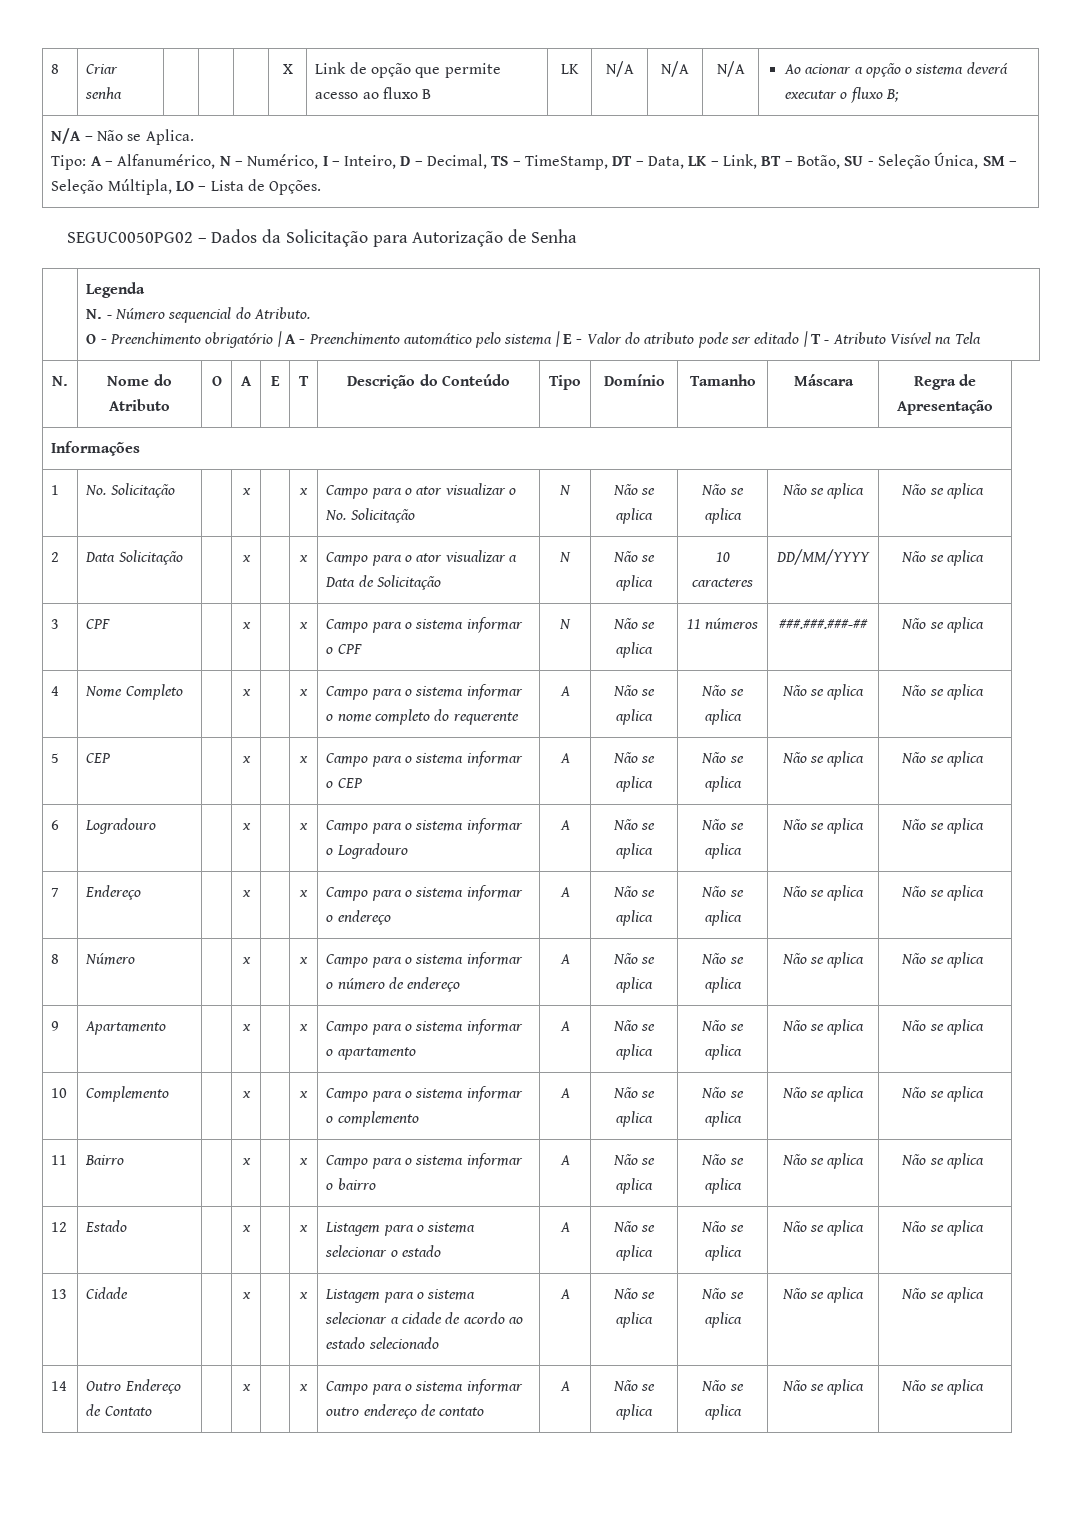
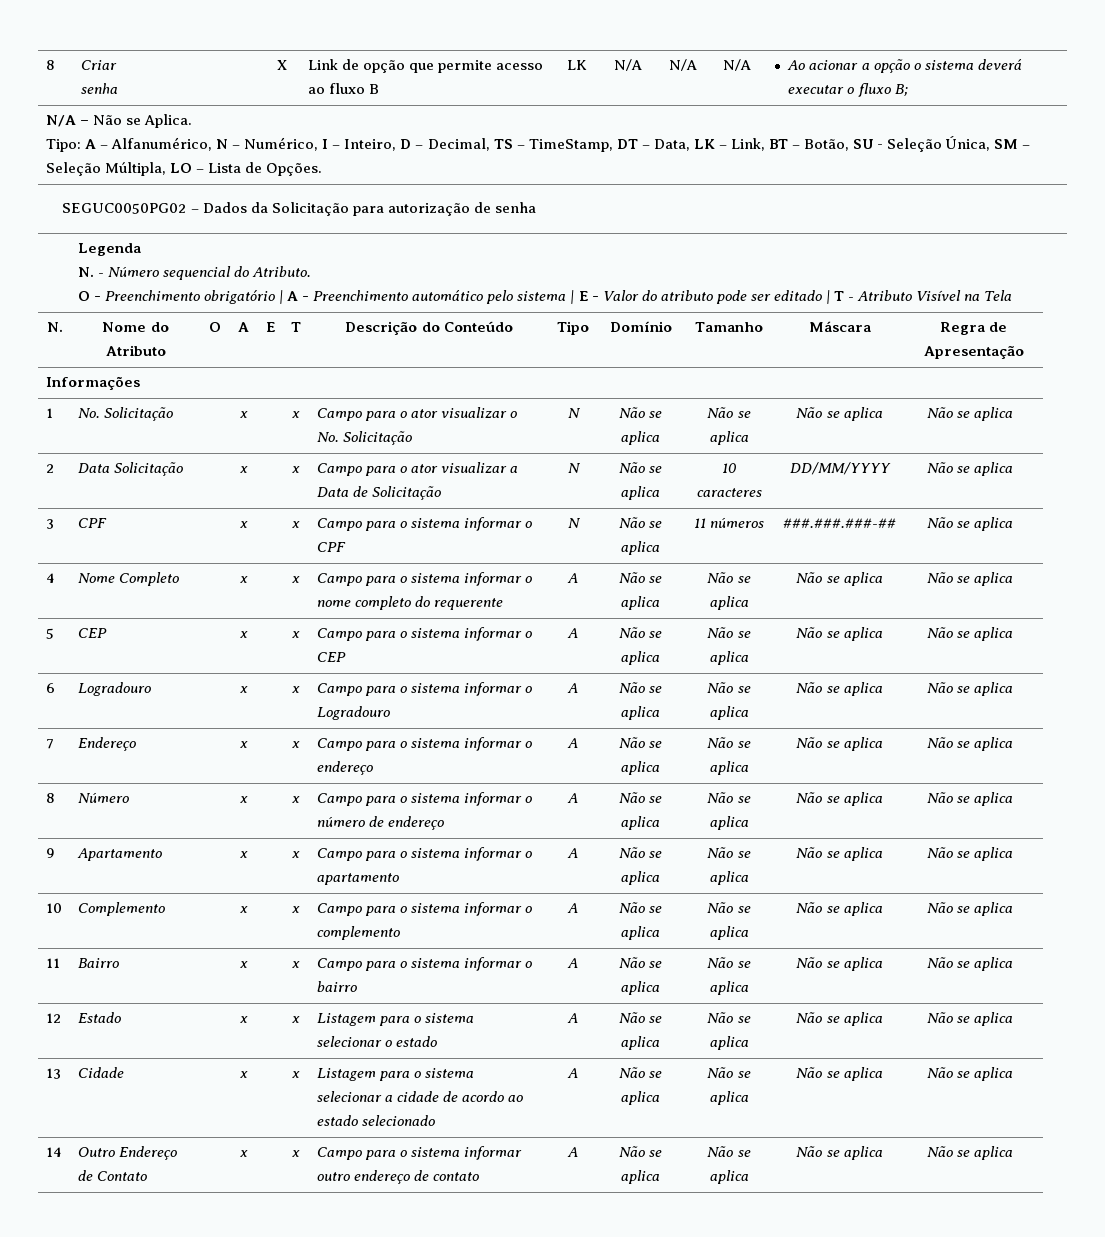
[412,229,577,247] Autorização de Senha -> [387,202,536,216] autorização de senha

